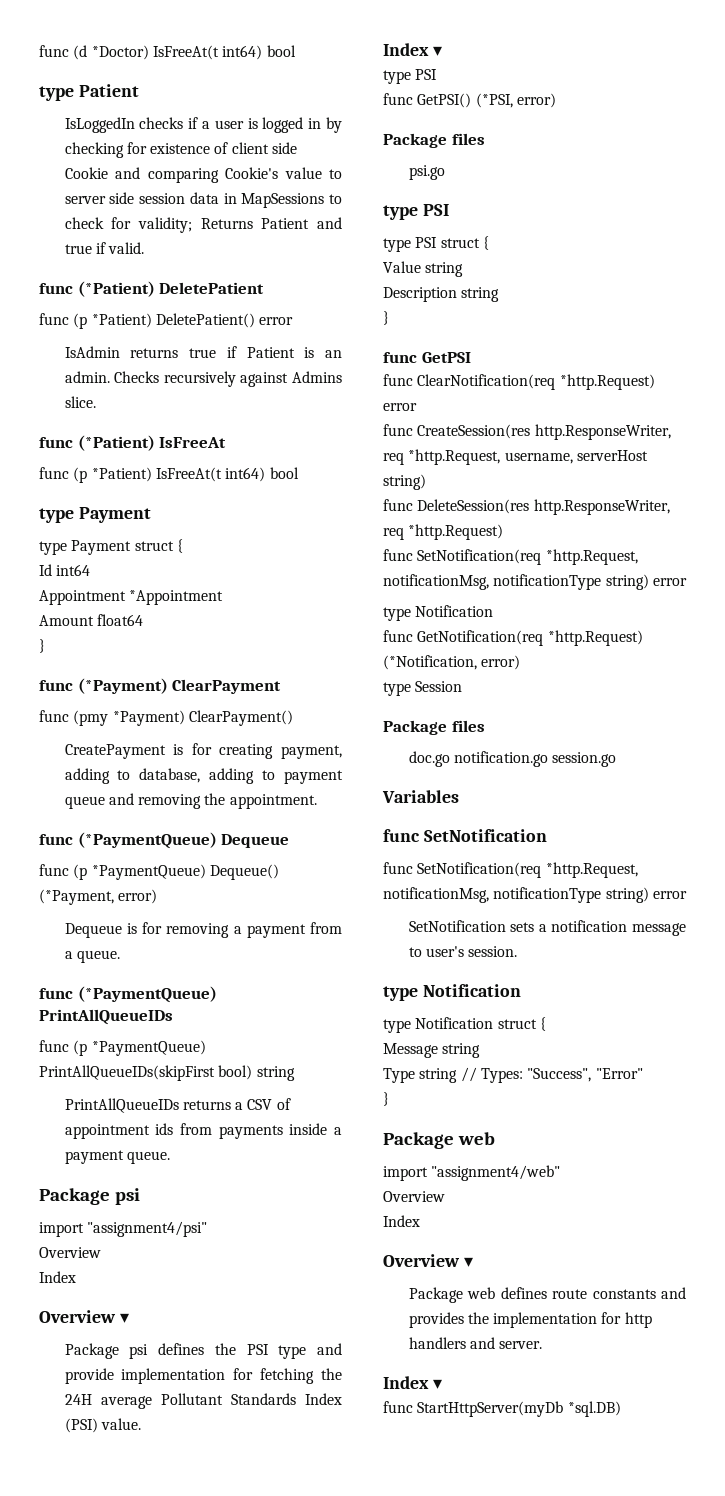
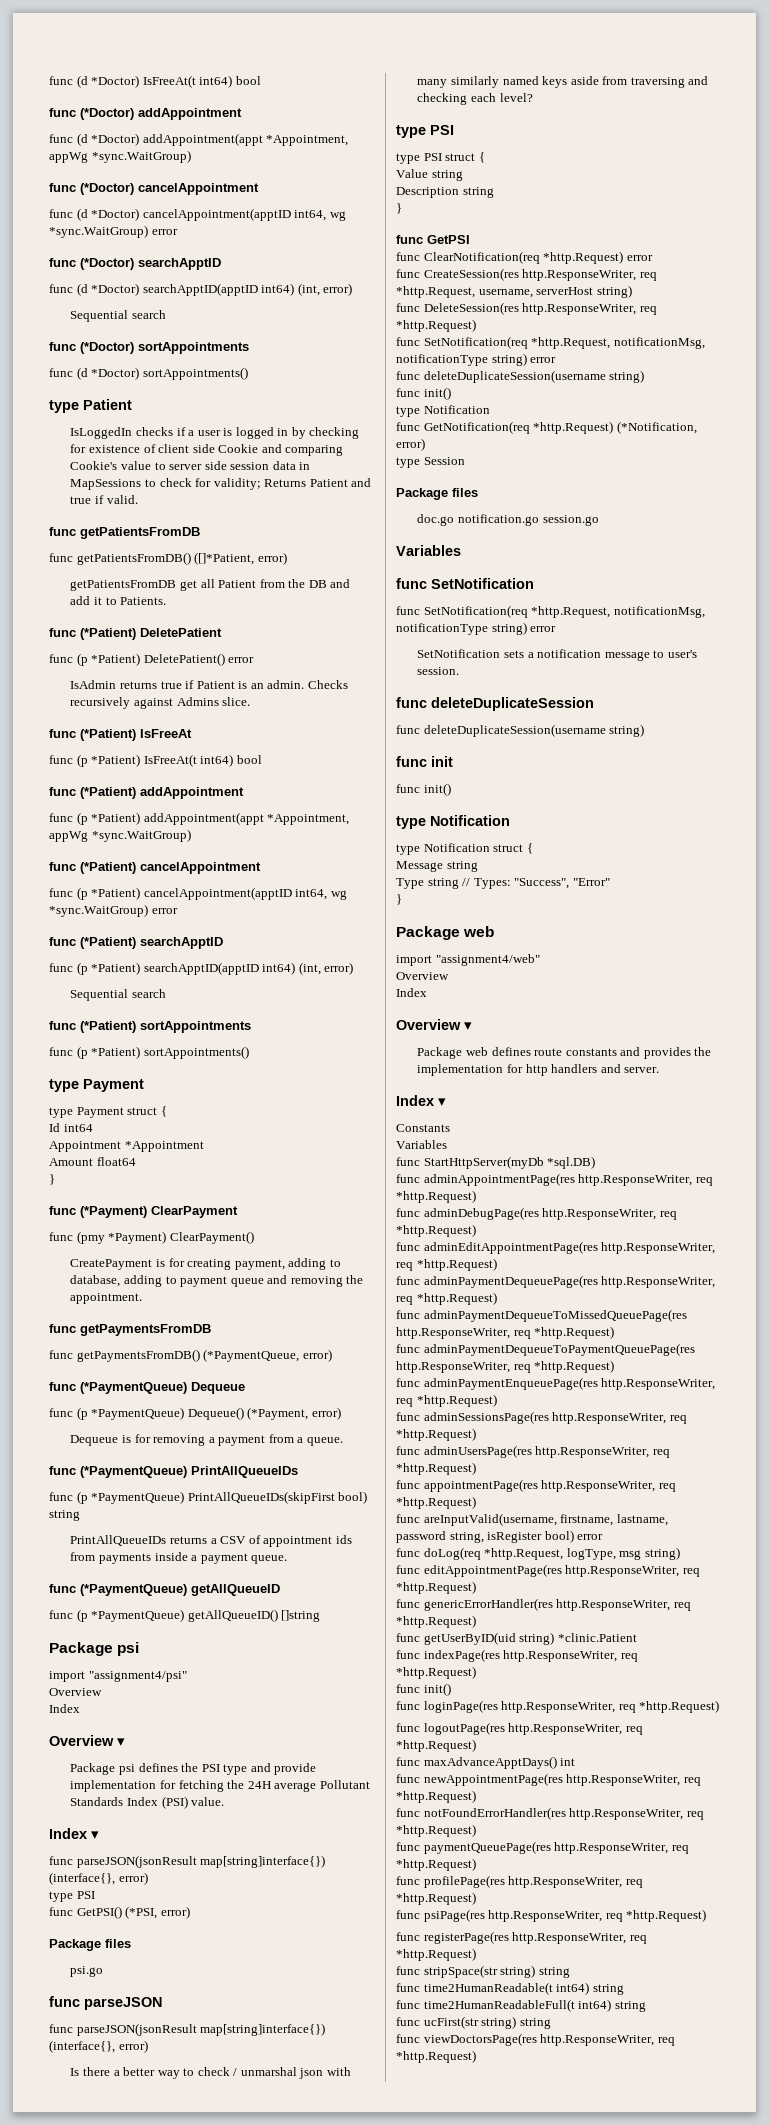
(296, 51) none -> [49,108,242,120] [49,133,349,146] [49,150,191,163] [49,183,259,195] [49,208,346,221] [49,225,178,238] [49,258,221,270] [49,283,353,296] [70,310,166,322] [49,342,249,354] [49,367,248,380] // func (*Doctor) addAppointment // func (d *Doctor) addAppointment(appt *Appointment, appWg *sync.WaitGroup) // func (*Doctor) cancelAppointment // func (d *Doctor) cancelAppointment(apptID int64, wg *sync.WaitGroup) error // func (*Doctor) searchApptID // func (d *Doctor) searchApptID(apptID int64) (int, error) // Sequential search // func (*Doctor) sortAppointments // func (d *Doctor) sortAppointments()
(145, 248) none -> [49,527,200,539] [49,552,287,565] [70,579,351,591] [70,596,167,605] // func getPatientsFromDB // func getPatientsFromDB() ([]*Patient, error) // getPatientsFromDB get all Patient from the DB and add it to Patients.
(299, 473) none -> [49,787,244,799] [49,812,350,825] [49,829,191,842] [49,862,261,874] [49,887,347,900] [49,904,178,917] [49,937,223,949] [49,962,354,975] [70,989,166,1001] [49,1021,251,1033] [49,1046,249,1059] // func (*Patient) addAppointment // func (p *Patient) addAppointment(appt *Appointment, appWg *sync.WaitGroup) // func (*Patient) cancelAppointment // func (p *Patient) cancelAppointment(apptID int64, wg *sync.WaitGroup) error // func (*Patient) searchApptID // func (p *Patient) searchApptID(apptID int64) (int, error) // Sequential search // func (*Patient) sortAppointments // func (p *Patient) sortAppointments()
(317, 801) none -> [49,1324,211,1336] [49,1349,332,1362] // func getPaymentsFromDB // func getPaymentsFromDB() (*PaymentQueue, error)
(170, 1157) none -> [49,1584,280,1596] [49,1609,321,1622] // func (*PaymentQueue) getAllQueueID // func (p *PaymentQueue) getAllQueueID() []string
(442, 51) none -> [49,1855,326,1868] [49,1872,148,1885] // func parseJSON(jsonResult map[string]interface{}) (interface{}, error)
(445, 172) none -> [49,1996,162,2010] [49,2023,326,2036] [49,2040,148,2053] [70,2067,351,2079] [417,76,709,88] [417,93,533,105] // func parseJSON // func parseJSON(jsonResult map[string]interface{}) (interface{}, error) // Is there a better way to check / unmarshal json with many similarly named keys aside from traversing and checking each level?
(687, 582) none -> [396,370,645,383] [396,387,451,400] // func deleteDuplicateSession(username string) // func init()
(518, 951) none -> [396,697,594,711] [396,724,645,737] [396,756,453,767] [396,783,451,796] // func deleteDuplicateSession // func deleteDuplicateSession(username string) // func init // func init()
(442, 1384) none -> [396,1124,450,1132] [396,1140,447,1149] // Constants // Variables
(621, 1409) none -> [396,1173,713,1186] [396,1190,476,1203] [396,1207,677,1220] [396,1224,476,1237] [396,1241,716,1254] [396,1258,497,1271] [396,1275,716,1288] [396,1292,497,1305] [396,1309,687,1322] [396,1326,615,1339] [396,1343,695,1356] [396,1360,615,1373] [396,1377,716,1390] [396,1394,497,1407] [396,1411,687,1424] [396,1428,476,1441] [396,1445,670,1458] [396,1462,476,1475] [396,1479,676,1492] [396,1496,476,1509] [396,1513,668,1526] [396,1530,604,1543] [396,1547,680,1560] [396,1564,700,1577] [396,1581,476,1594] [396,1598,691,1611] [396,1615,476,1628] [396,1632,637,1645] [396,1649,638,1662] [396,1666,476,1679] [396,1683,451,1696] [396,1700,720,1713] [396,1722,643,1735] [396,1739,476,1752] [396,1756,576,1769] [396,1773,701,1786] [396,1790,476,1803] [396,1807,704,1820] [396,1824,476,1837] [396,1841,689,1854] [396,1858,476,1871] [396,1875,643,1888] [396,1892,476,1905] [396,1909,707,1922] [396,1931,647,1944] [396,1948,476,1961] [396,1965,570,1978] [396,1982,624,1995] [396,1999,646,2012] [396,2016,551,2029] [396,2033,675,2046] [396,2050,476,2063] // func adminAppointmentPage(res http.ResponseWriter, req *http.Request) // func adminDebugPage(res http.ResponseWriter, req *http.Request) // func adminEditAppointmentPage(res http.ResponseWriter, req *http.Request) // func adminPaymentDequeuePage(res http.ResponseWriter, req *http.Request) // func adminPaymentDequeueToMissedQueuePage(res http.ResponseWriter, req *http.Request) // func adminPaymentDequeueToPaymentQueuePage(res http.ResponseWriter, req *http.Request) // func adminPaymentEnqueuePage(res http.ResponseWriter, req *http.Request) // func adminSessionsPage(res http.ResponseWriter, req *http.Request) // func adminUsersPage(res http.ResponseWriter, req *http.Request) // func appointmentPage(res http.ResponseWriter, req *http.Request) // func areInputValid(username, firstname, lastname, password string, isRegister bool) error // func doLog(req *http.Request, logType, msg string) // func editAppointmentPage(res http.ResponseWriter, req *http.Request) // func genericErrorHandler(res http.ResponseWriter, req *http.Request) // func getUserByID(uid string) *clinic.Patient // func indexPage(res http.ResponseWriter, req *http.Request) // func init() // func loginPage(res http.ResponseWriter, req *http.Request) // func logoutPage(res http.ResponseWriter, req *http.Request) // func maxAdvanceApptDays() int // func newAppointmentPage(res http.ResponseWriter, req *http.Request) // func notFoundErrorHandler(res http.ResponseWriter, req *http.Request) // func paymentQueuePage(res http.ResponseWriter, req *http.Request) // func profilePage(res http.ResponseWriter, req *http.Request) // func psiPage(res http.ResponseWriter, req *http.Request) // func registerPage(res http.ResponseWriter, req *http.Request) // func stripSpace(str string) string // func time2HumanReadable(t int64) string // func time2HumanReadableFull(t int64) string // func ucFirst(str string) string // func viewDoctorsPage(res http.ResponseWriter, req *http.Request)

